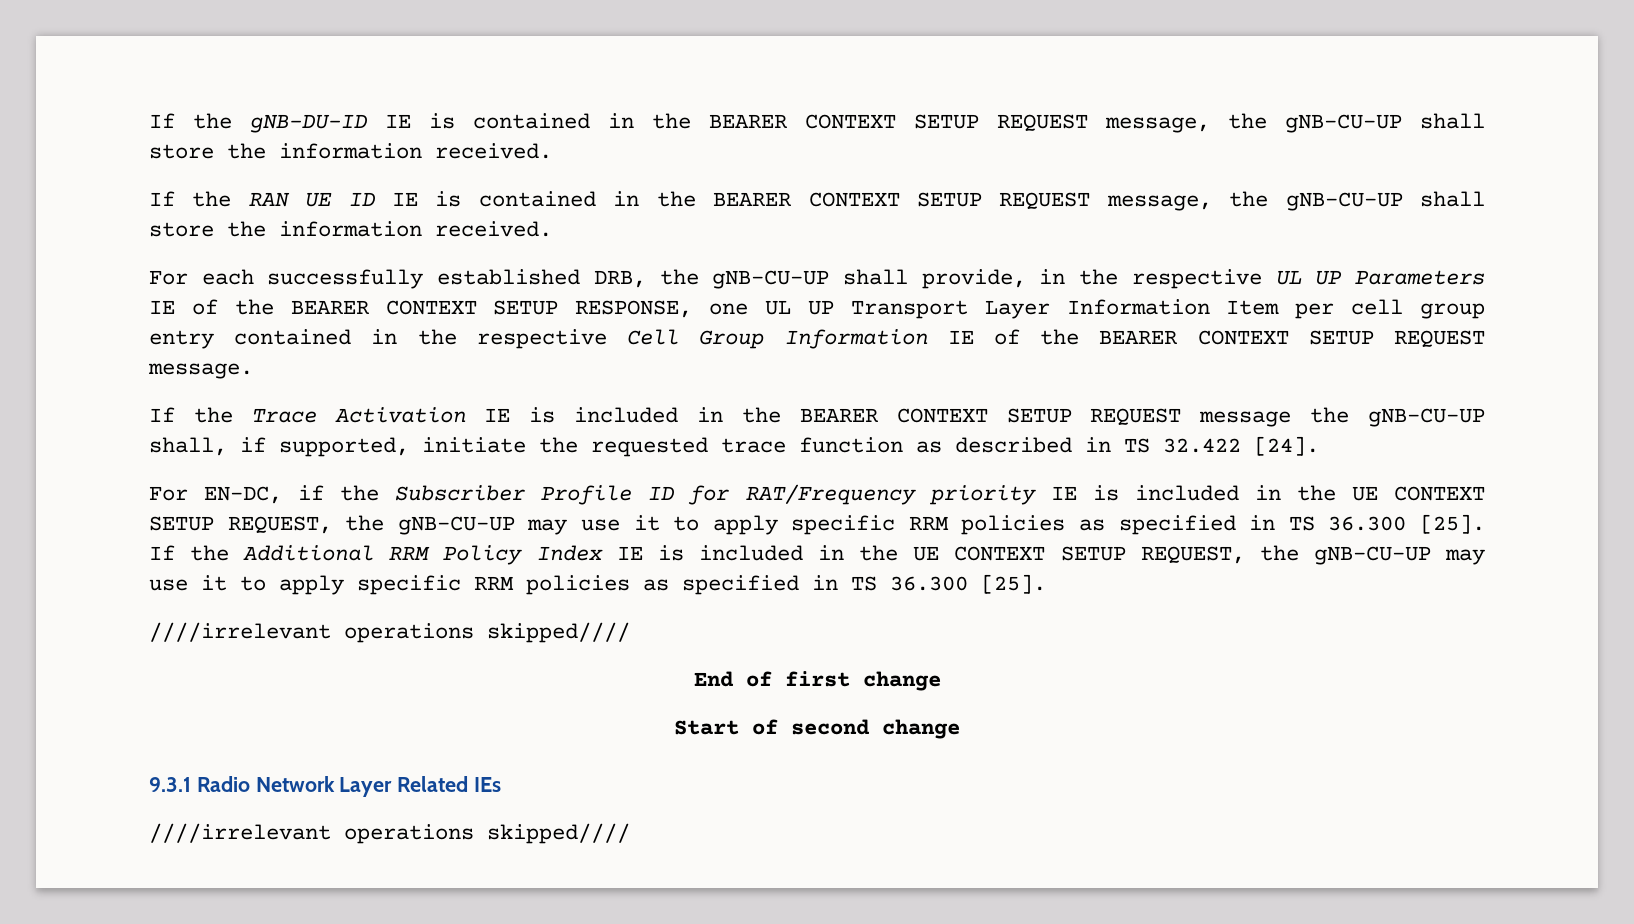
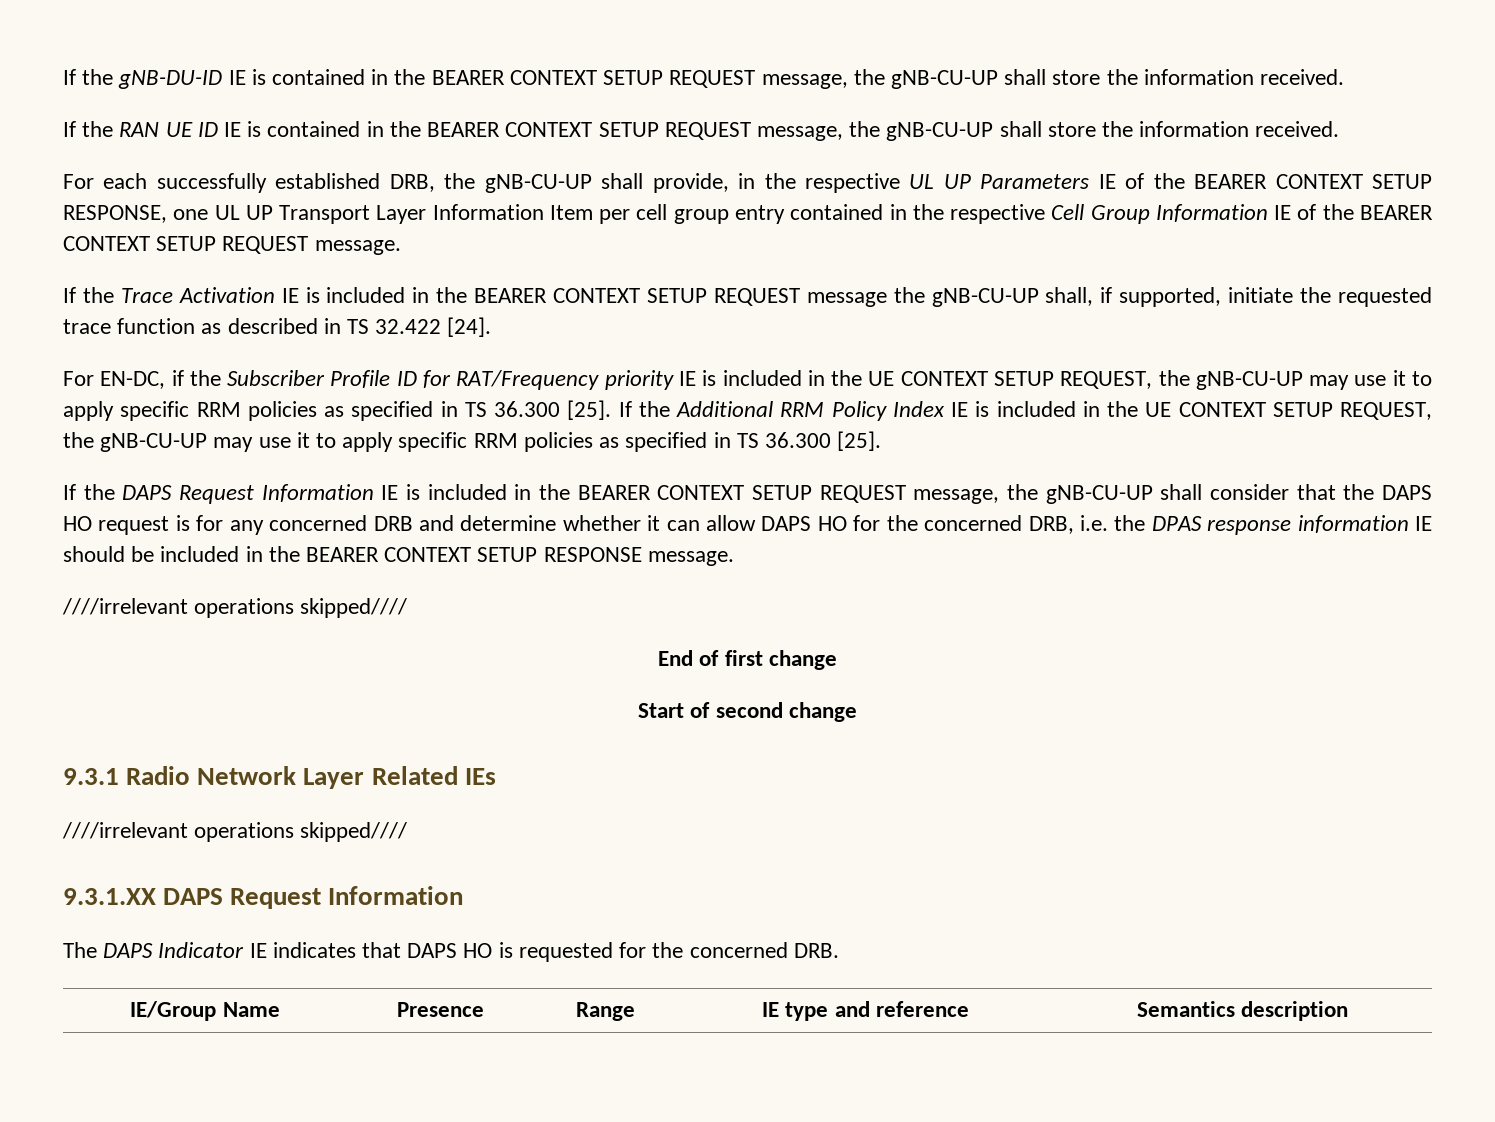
(1046, 584) none -> [63,484,1433,504] [63,515,1432,535] [63,546,734,566] // If the DAPS Request Information IE is included in the BEARER CONTEXT SETUP REQUEST message, the gNB-CU-UP shall consider that the DAPS HO request is for any concerned DRB and determine whether it can allow DAPS HO for the concerned DRB, i.e. the DPAS response information IE should be included in the BEARER CONTEXT SETUP RESPONSE message.
(630, 833) none -> [63,886,464,909] [63,942,839,962] [130,1001,280,1021] [396,1002,484,1017] [576,1002,635,1021] [762,1001,969,1021] [1136,1001,1349,1021] // 9.3.1.XX DAPS Request Information // The DAPS Indicator IE indicates that DAPS HO is requested for the concerned DRB. // IE/Group Name | Presence | Range | IE type and reference | Semantics description

